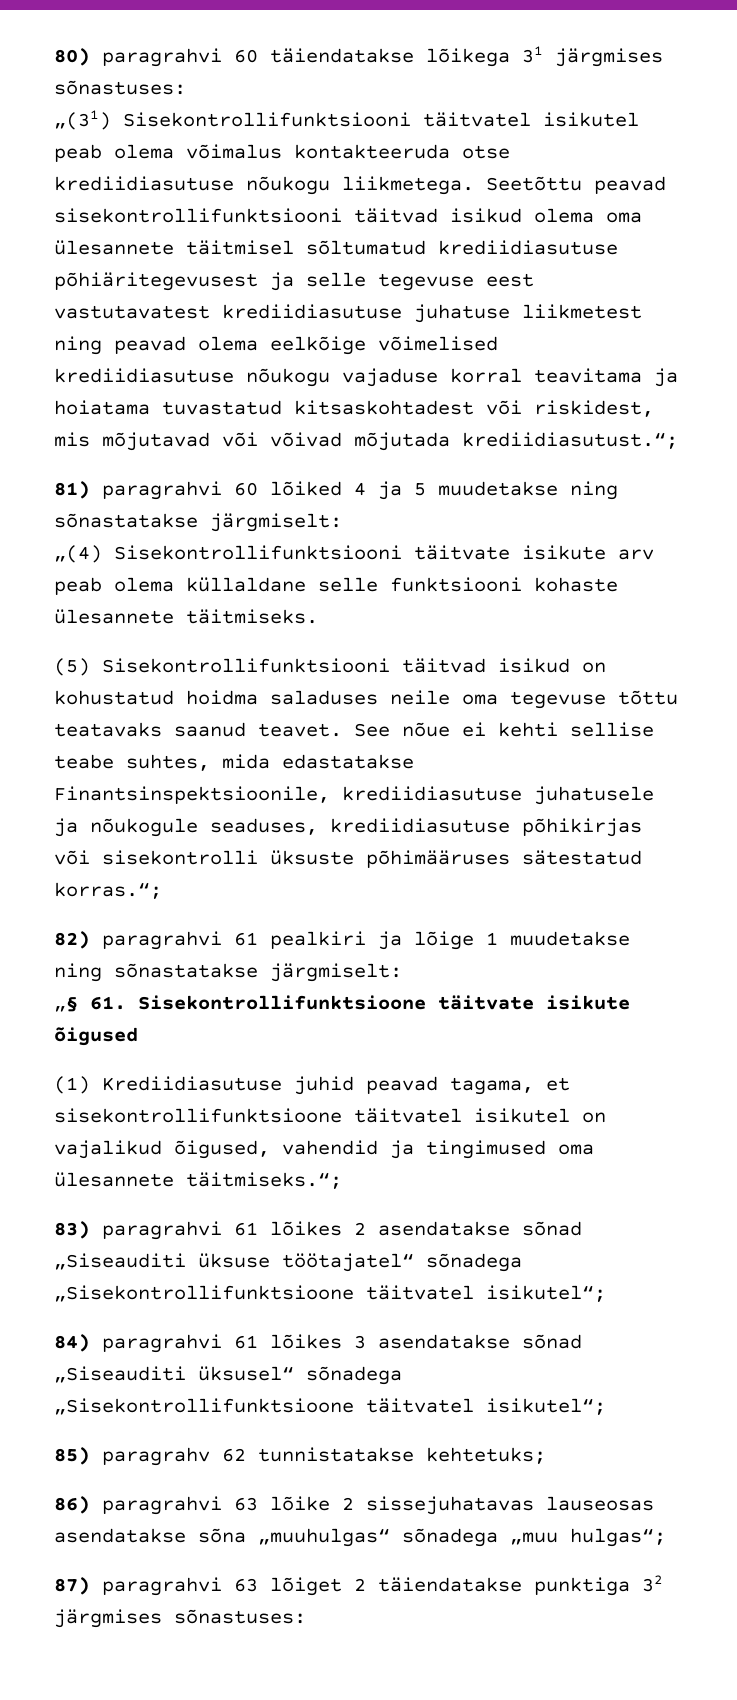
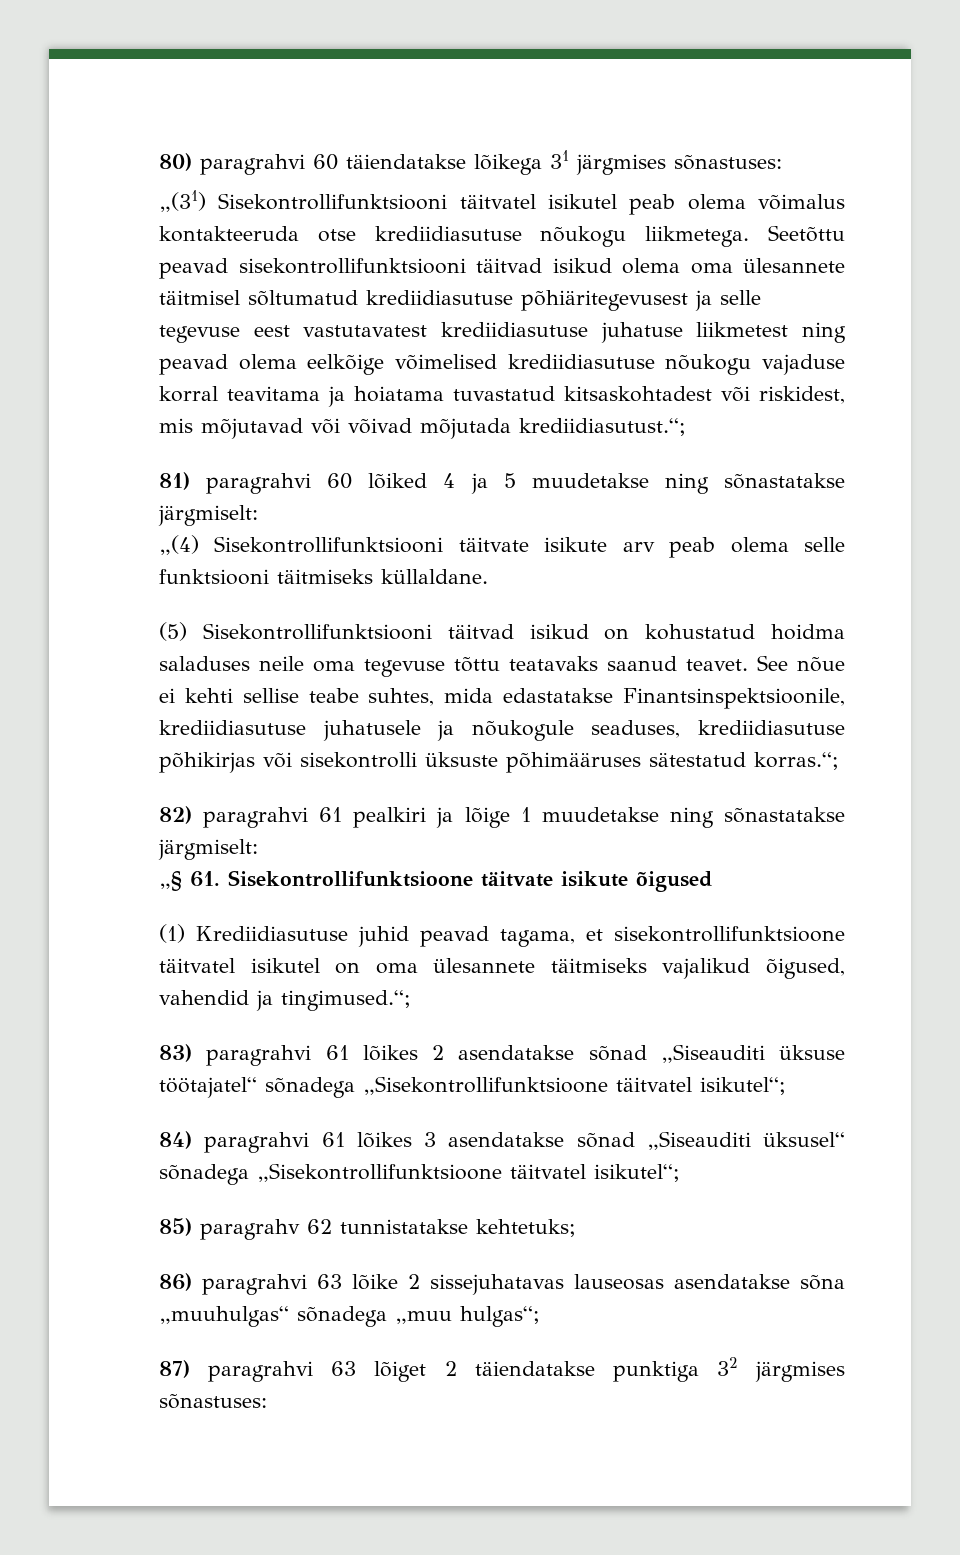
[186,577,306,592] küllaldane -> (789, 545) none
[534,577,618,592] [54,609,318,624] kohaste ülesannete täitmiseks. -> [277,569,488,584] täitmiseks küllaldane.
(606, 1117) none -> [375,958,647,974] oma ülesannete täitmiseks
[426,1140,594,1159] [54,1172,342,1189] tingimused oma ülesannete täitmiseks.“; -> [281,990,411,1011] tingimused.“;

